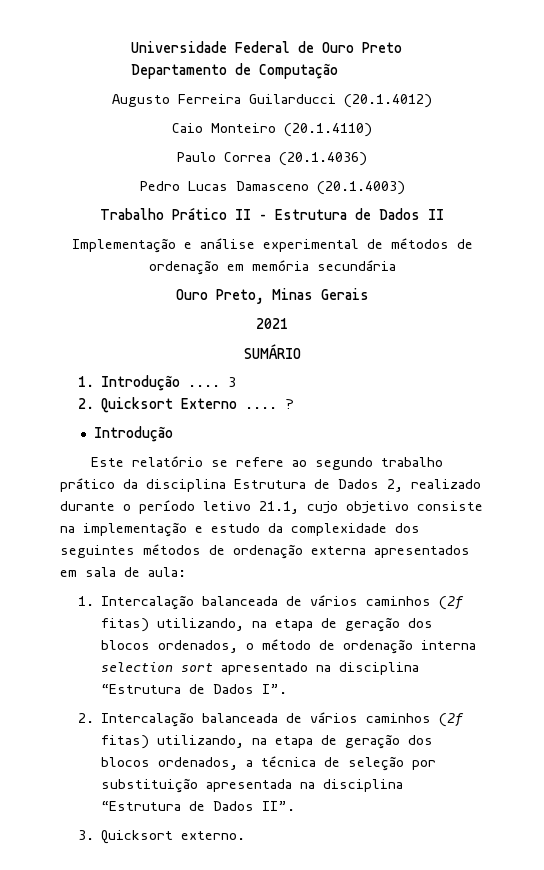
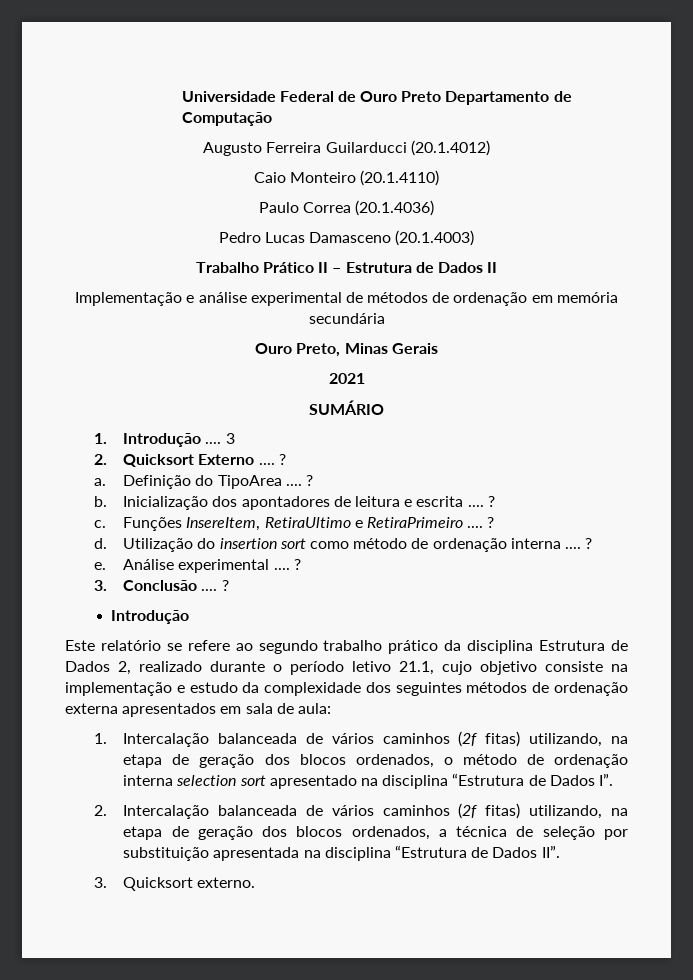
(294, 404) none -> [94,475,313,489] [94,496,495,510] [94,517,495,531] [94,538,593,552] [94,559,301,573] [94,580,229,591] // a. Definição do TipoArea .... ? // b. Inicialização dos apontadores de leitura e escrita .... ? // c. Funções InsereItem, RetiraUltimo e RetiraPrimeiro .... ? // d. Utilização do insertion sort como método de ordenação interna .... ? // e. Análise experimental .... ? // 3. Conclusão .... ?

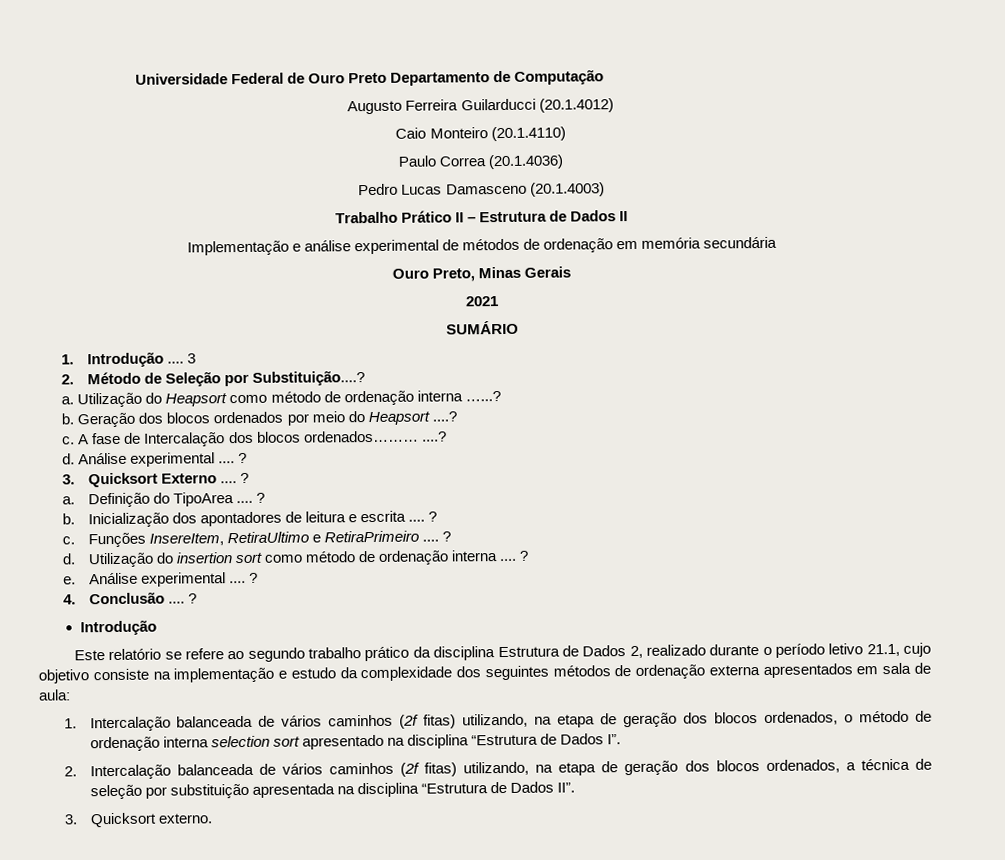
(108, 459) none -> [86,370,365,387] [61,390,501,408] [61,411,457,428] [62,430,447,447] [62,452,248,467] [62,474,76,485] Método de Seleção por Substituição....? // a. Utilização do Heapsort como método de ordenação interna …...? // b. Geração dos blocos ordenados por meio do Heapsort ....? // c. A fase de Intercalação dos blocos ordenados……… ....? // d. Análise experimental .... ? // 3.
[94,580,108,591] 3. -> [63,594,77,605] 4.

